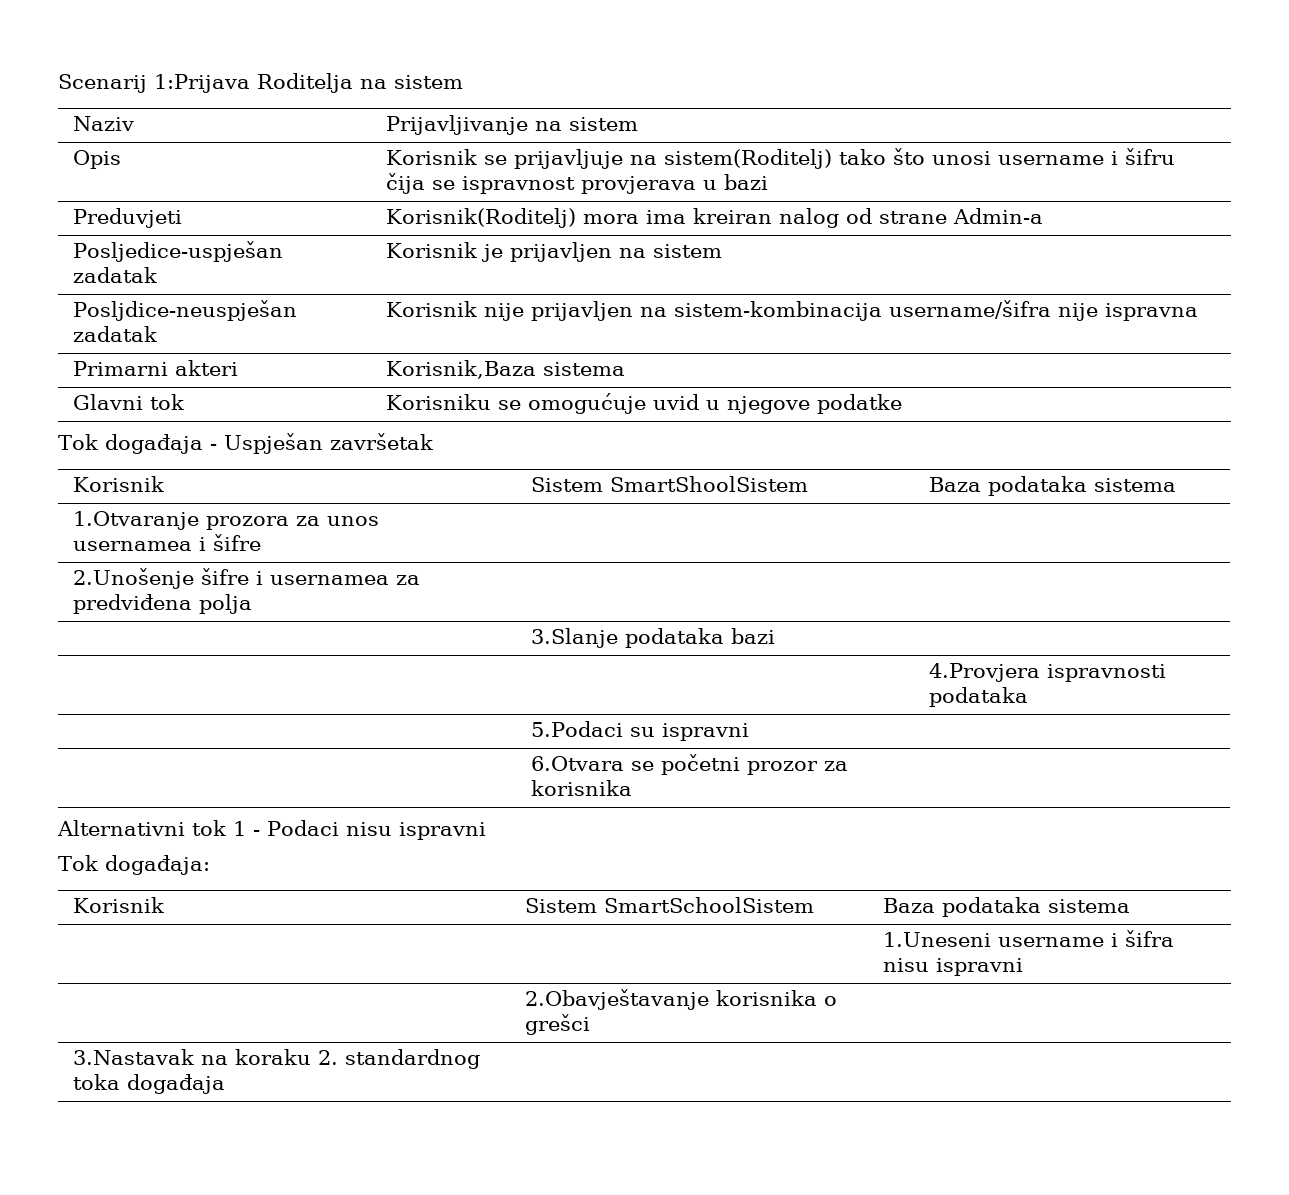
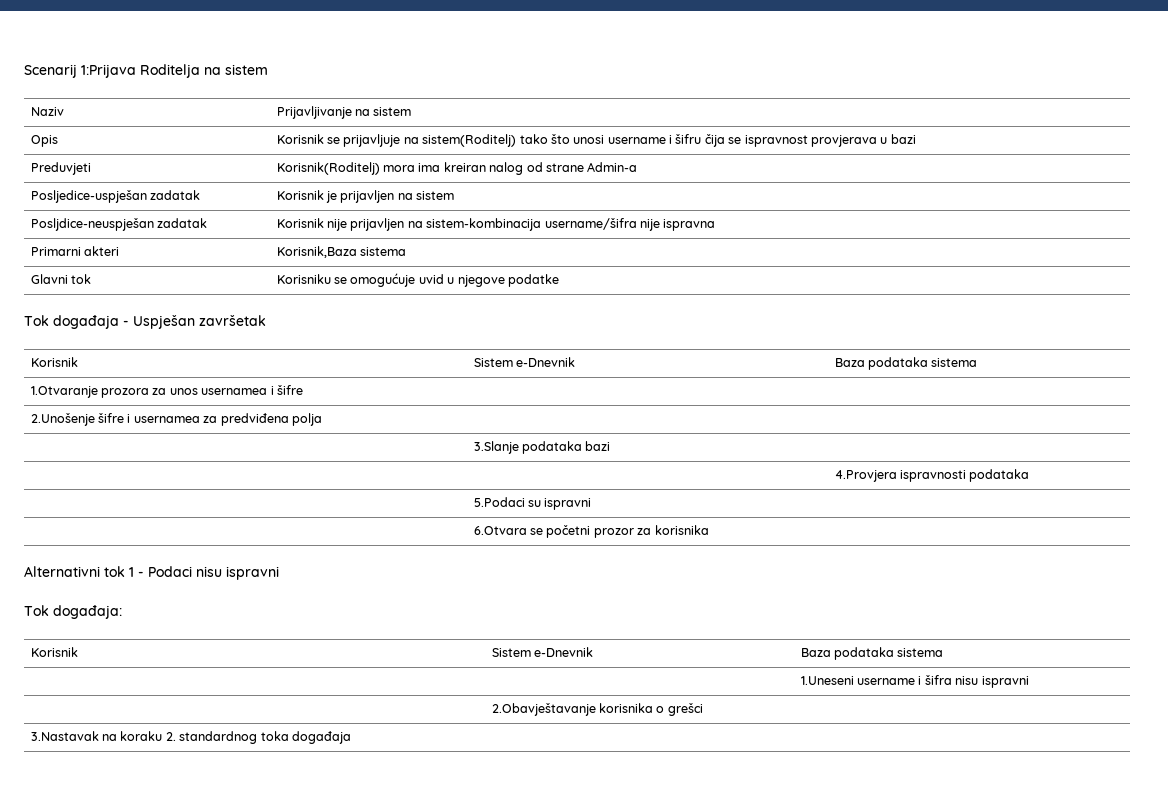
[610,476,809,492] SmartShoolSistem -> [516,357,576,367] e-Dnevnik
[604,897,815,913] SmartSchoolSistem -> [534,647,594,657] e-Dnevnik

